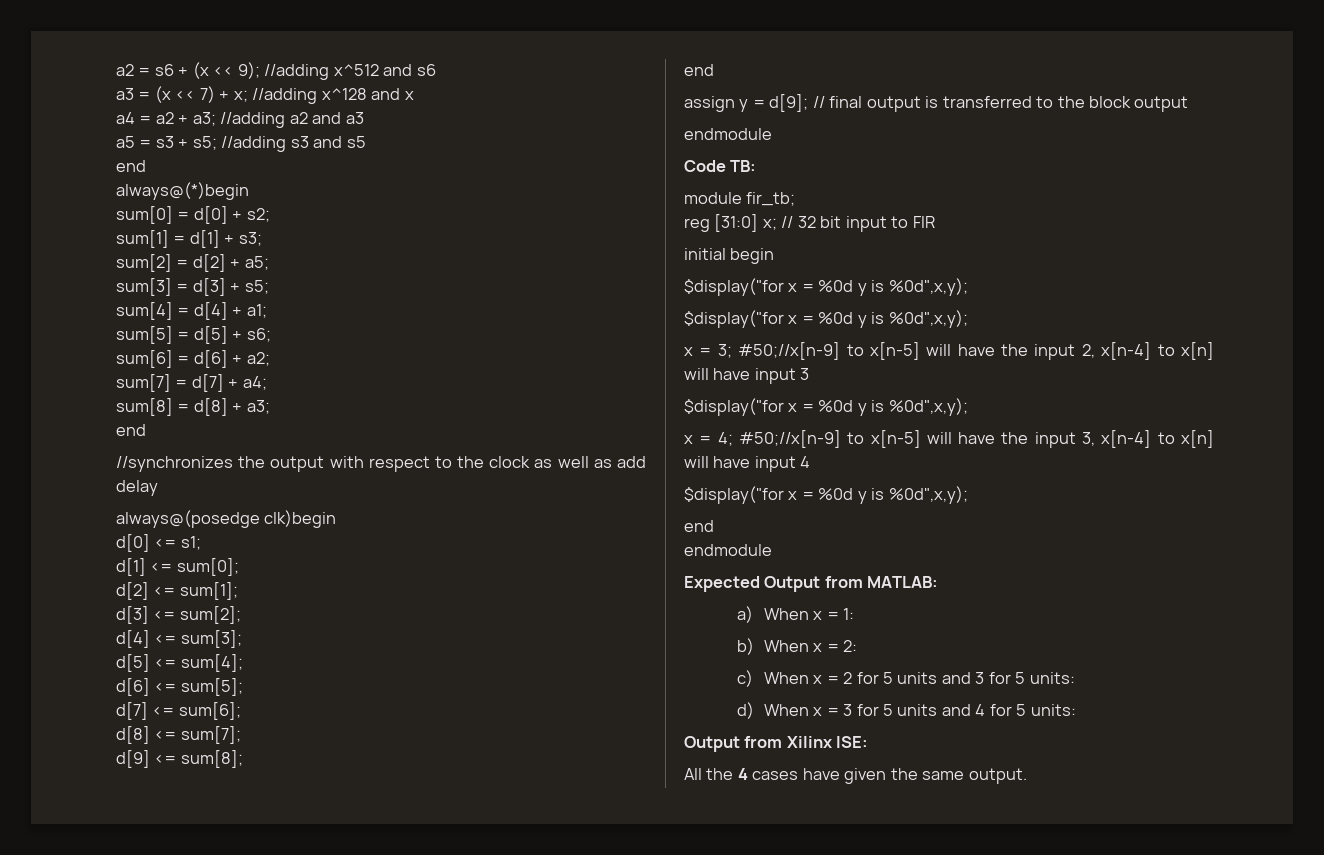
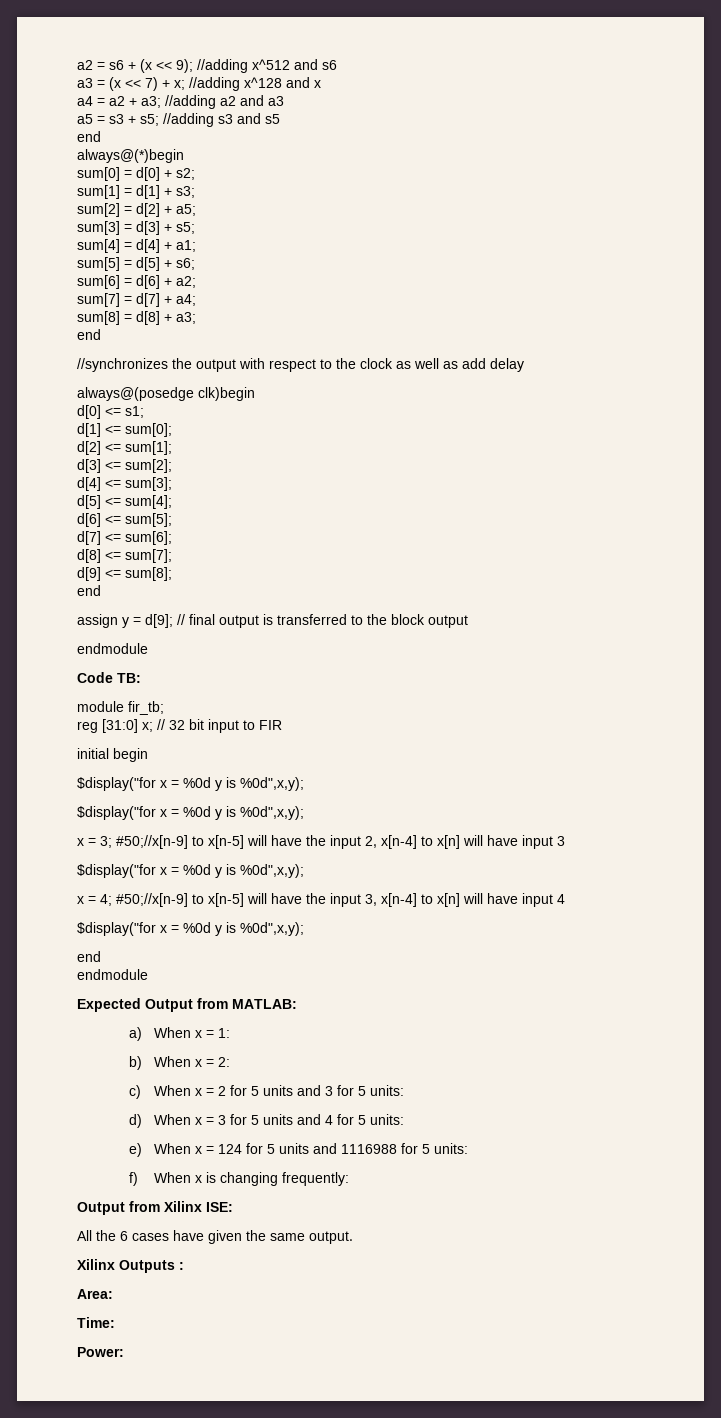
(1076, 710) none -> [128,1143,469,1157] [128,1172,350,1186] // e) When x = 124 for 5 units and 1116988 for 5 units: // f) When x is changing frequently:
[737,768,748,780] 4 -> [120,1231,128,1241] 6
(1027, 776) none -> [77,1259,184,1273] [77,1289,113,1299] [77,1317,115,1328] [77,1347,124,1357] // Xilinx Outputs : // Area: // Time: // Power:

